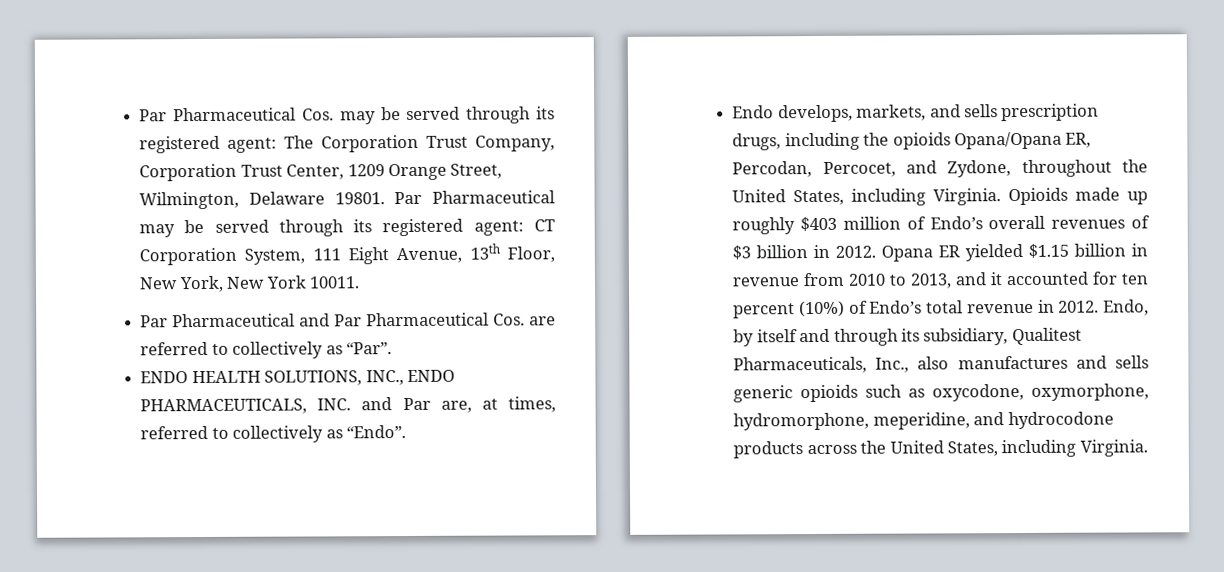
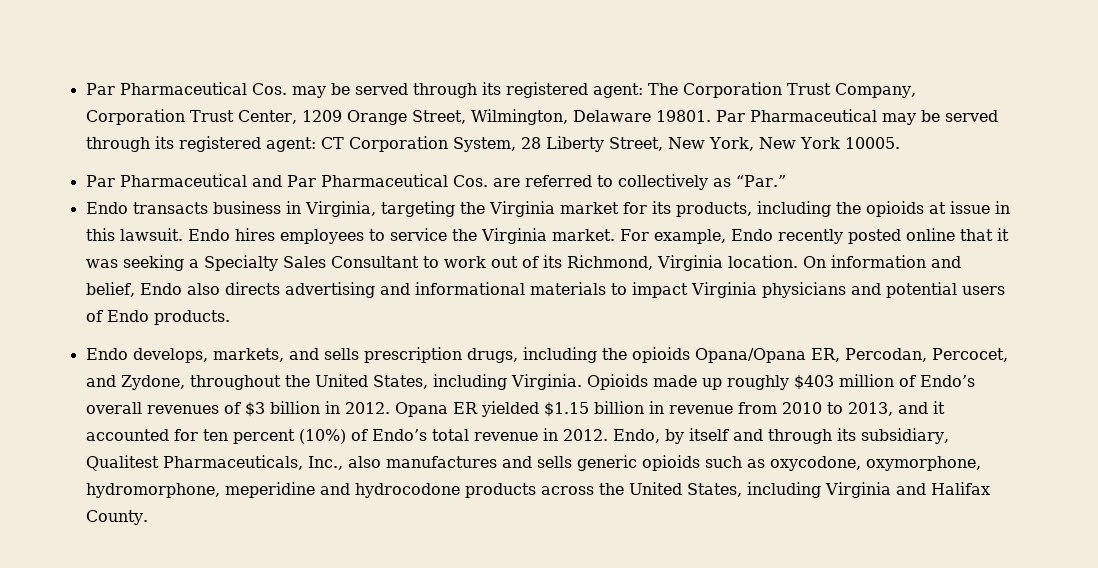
[312,243,555,265] 111 Eight Avenue, 13th Floor, -> [520,136,663,152] 28 Liberty Street,
[308,276,360,289] 10011. -> [844,137,900,149] 10005.
[345,342,392,355] [140,369,455,386] [140,396,556,415] [140,425,406,443] “Par”. // ENDO HEALTH SOLUTIONS, INC., ENDO PHARMACEUTICALS, INC. and Par are, at times, referred to collectively as “Endo”. -> [735,175,786,187] [85,201,1010,217] [85,228,1009,244] [85,255,961,271] [85,282,1005,298] [85,310,230,325] “Par.” // Endo transacts business in Virginia, targeting the Virginia market for its products, including the opioids at issue in this lawsuit. Endo hires employees to service the Virginia market. For example, Endo recently posted online that it was seeking a Specialty Sales Consultant to work out of its Richmond, Virginia location. On information and belief, Endo also directs advertising and informational materials to impact Virginia physicians and potential users of Endo products.
[872,412,970,430] meperidine, -> [224,482,315,498] meperidine
[1079,439,1148,457] Virginia. -> [824,482,990,498] [85,510,148,525] Virginia and Halifax County.

